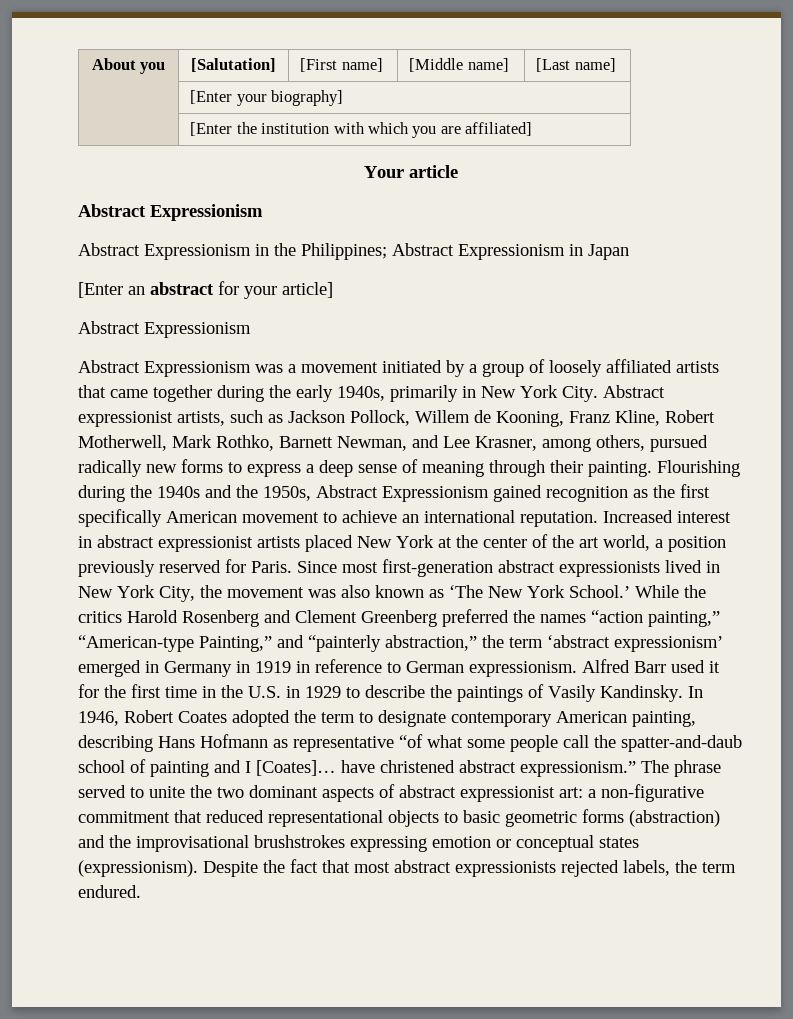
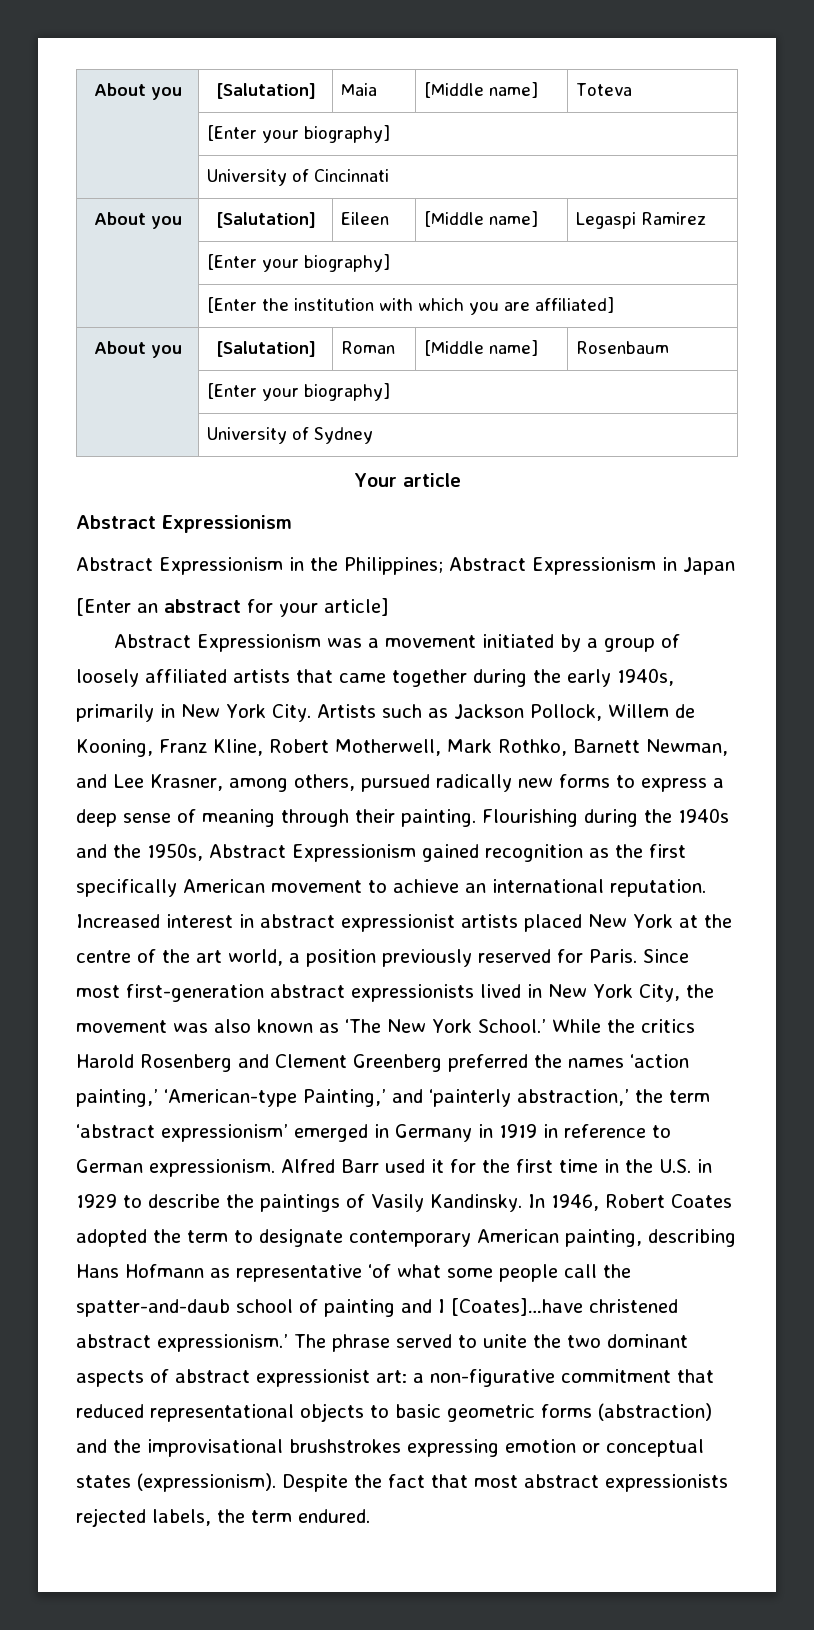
[91,58,166,74] [191,58,276,72] [300,58,383,72] [409,58,509,72] [536,58,616,72] About you | [Salutation] | [First name] | [Middle name] | [Last name] -> [93,83,182,100] [215,83,316,99] [341,83,378,96] [424,82,539,98] [576,83,633,96] [207,125,391,143] [207,169,390,186] [93,212,182,229] [215,212,316,228] [341,212,390,225] [424,211,539,227] [576,212,707,229] About you | [Salutation] | Maia | [Middle name] | Toteva // | [Enter your biography] // | University of Cincinnati // About you | [Salutation] | Eileen | [Middle name] | Legaspi Ramirez
(533, 129) none -> [93,341,182,358] [215,341,316,357] [341,341,396,354] [424,340,539,356] [576,341,670,354] [207,383,391,401] [207,427,374,444] // About you | [Salutation] | Roman | [Middle name] | Rosenbaum // | [Enter your biography] // | University of Sydney
[78,360,251,377] // Abstract Expressionism -> (322, 643) none
[603,385,665,398] [78,411,225,427] Abstract expressionist artists, -> [316,704,376,718] Artists
[483,537,527,548] center -> [76,950,131,963] centre
[591,610,720,627] [78,635,477,652] “action painting,” “American-type Painting,” and “painterly abstraction,” -> [630,1054,689,1068] [76,1089,629,1107] ‘action painting,’ ‘American-type Painting,’ and ‘painterly abstraction,’
[399,734,423,748] “of -> [368,1264,391,1278] ‘of
[256,760,375,776] [Coates]… have -> [451,1298,583,1316] [Coates]…have
[520,761,636,777] expressionism.” -> [157,1334,288,1352] expressionism.’

